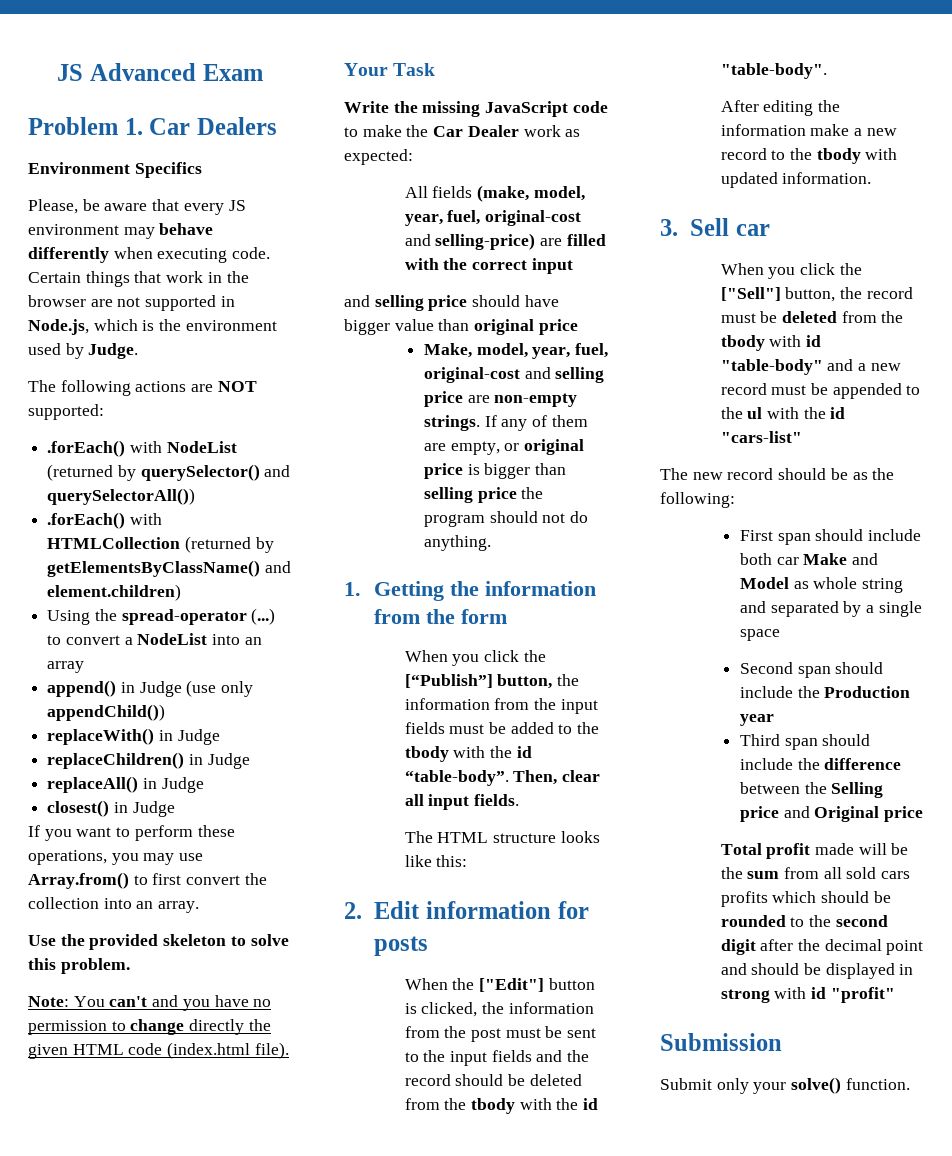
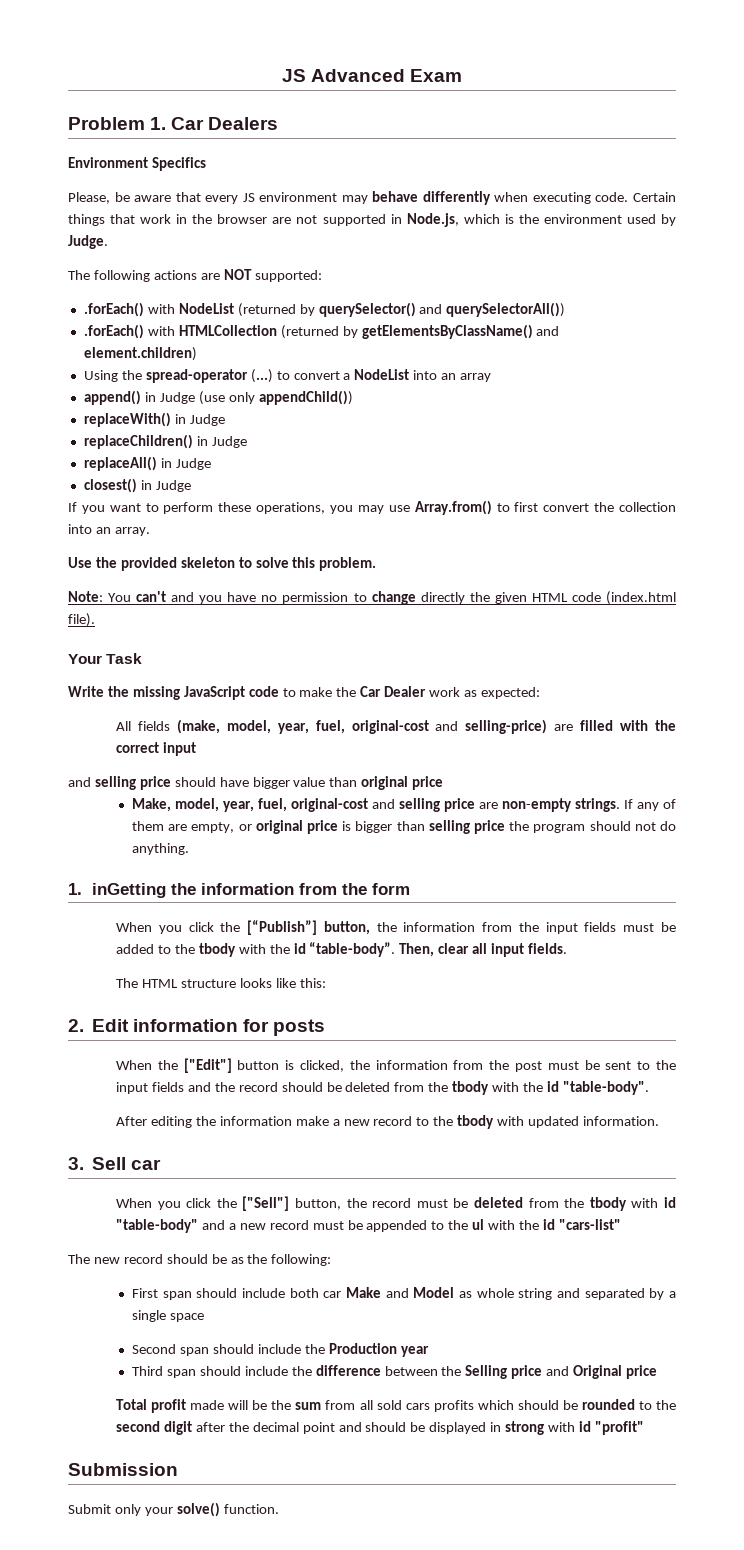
[374,581,445,601] Getting -> [92,883,167,898] inGetting

